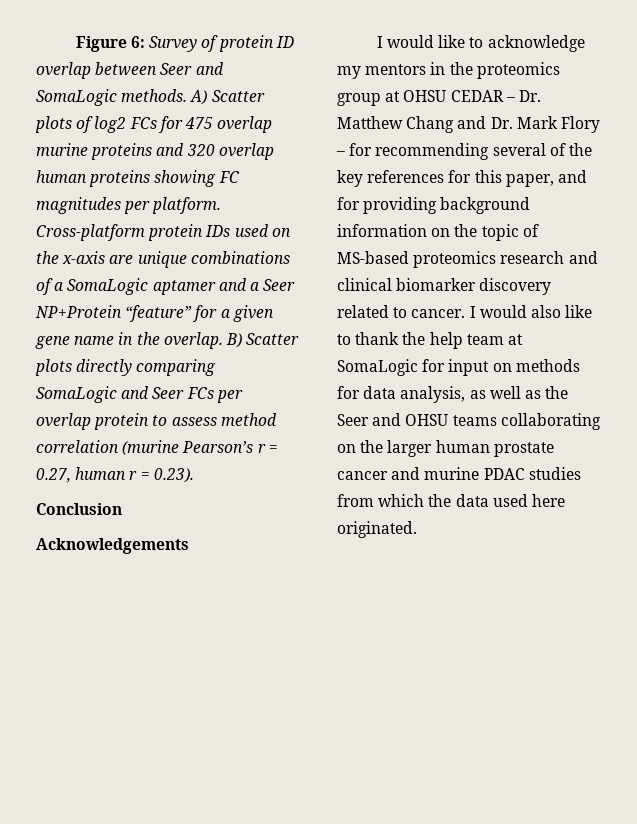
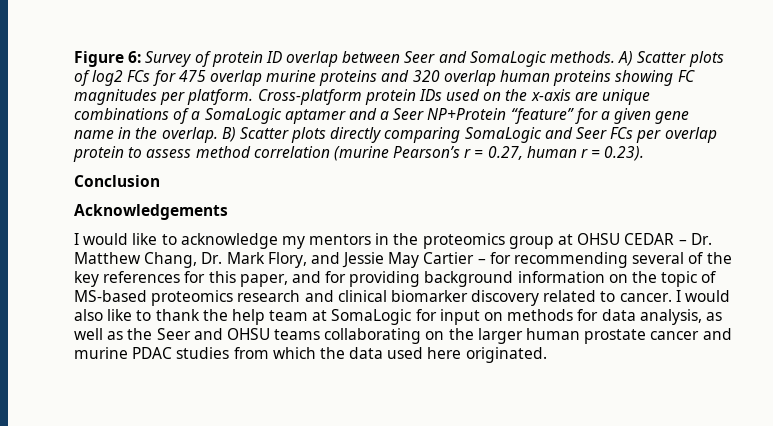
[406,116,600,133] Chang and Dr. Mark Flory -> [144,252,475,268] Chang, Dr. Mark Flory, and Jessie May Cartier

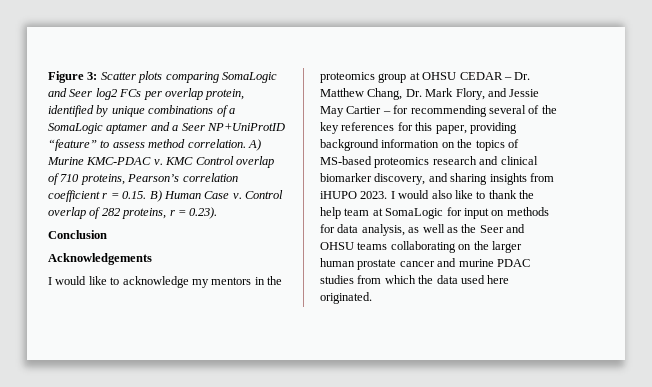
[128,51,724,67] [74,70,695,86] [74,89,598,105] 6: Survey of protein ID overlap between Seer and SomaLogic methods. A) Scatter plots of log2 FCs for 475 overlap murine proteins and 320 overlap human proteins showing FC magnitudes per platform. Cross-platform protein IDs used on the x-axis are -> [87,71,277,83] [48,88,245,100] [48,105,109,117] 3: Scatter plots comparing SomaLogic and Seer log2 FCs per overlap protein, identified by
[427,108,690,124] [74,127,717,143] [73,146,577,162] NP+Protein “feature” for a given gene name in the overlap. B) Scatter plots directly comparing SomaLogic and Seer FCs per overlap protein to assess method correlation (murine Pearson’s r = 0.27, human -> [206,123,285,131] [48,139,261,151] [47,156,274,168] [48,173,238,185] [48,190,283,202] [48,207,167,219] NP+UniProtID “feature” to assess method correlation. A) Murine KMC-PDAC v. KMC Control overlap of 710 proteins, Pearson’s correlation coefficient r = 0.15. B) Human Case v. Control overlap of 282 proteins,
[291,271,347,283] and for -> (467, 129) none
[661,271,698,287] topic -> [475,140,505,151] topics
[471,290,672,306] discovery related to cancer. -> [374,173,554,185] [320,191,388,199] discovery, and sharing insights from iHUPO 2023.

